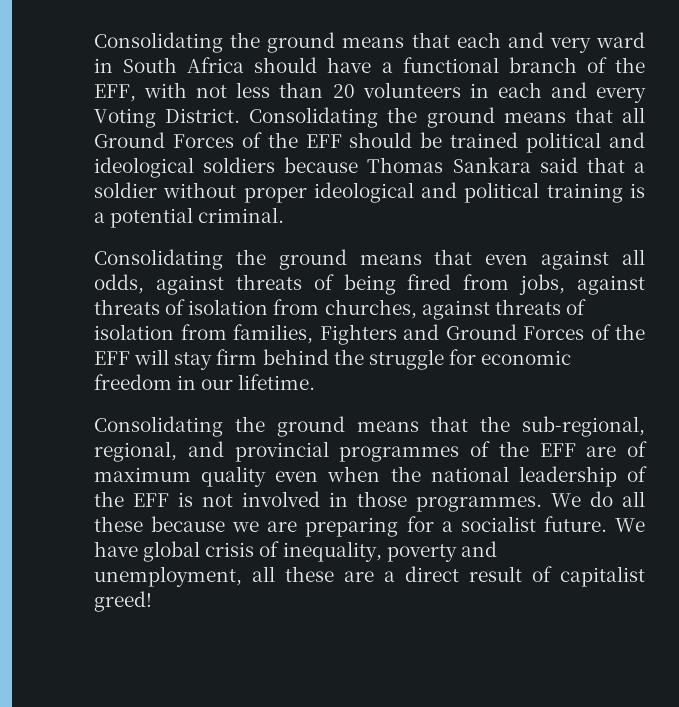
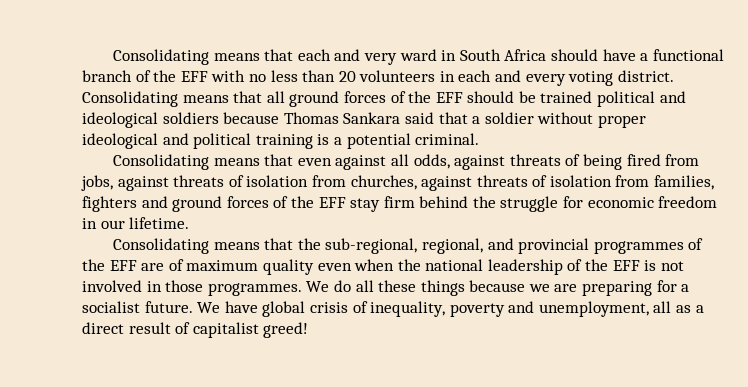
[94,32,336,53] Consolidating the ground -> [113,49,210,65] Consolidating
[94,82,228,102] EFF, with not -> [180,70,266,82] EFF with no
[94,107,495,128] Voting District. Consolidating the ground -> [568,70,674,86] [82,91,178,107] voting district. Consolidating
[94,132,234,148] Ground Forces -> [289,91,386,107] ground forces
[235,249,347,270] the ground -> (210, 162) none
[319,324,645,345] [94,349,170,365] Fighters and Ground Forces of the EFF will -> [82,196,346,212] fighters and ground forces of the EFF
[234,416,345,437] the ground -> (210, 246) none
(143, 524) none -> [420,280,465,296] things
[285,566,374,582] these are -> [676,305,692,313] as

